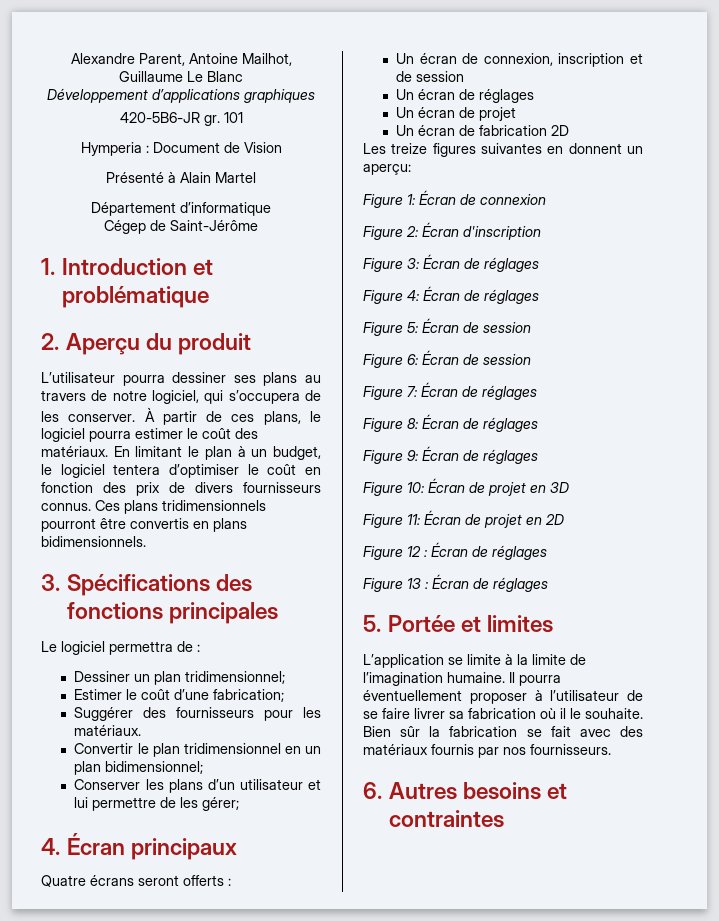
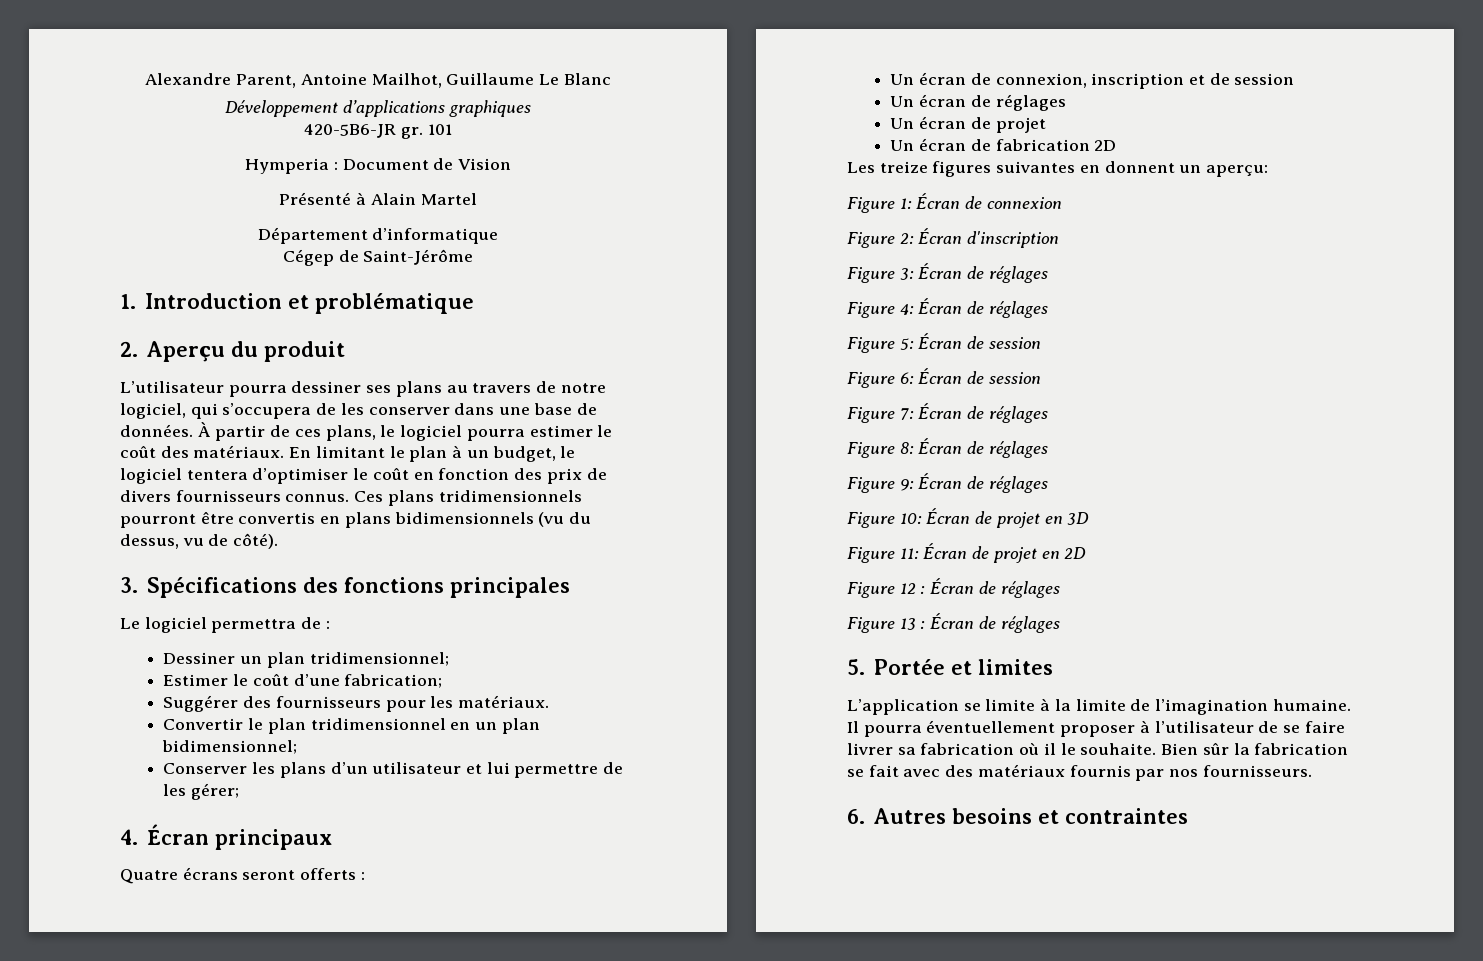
[68,414,136,422] conserver. -> [368,403,597,415] [120,424,193,437] conserver dans une base de données.
[41,536,146,547] bidimensionnels. -> [394,512,592,527] [120,533,279,549] bidimensionnels (vu du dessus, vu de côté).

